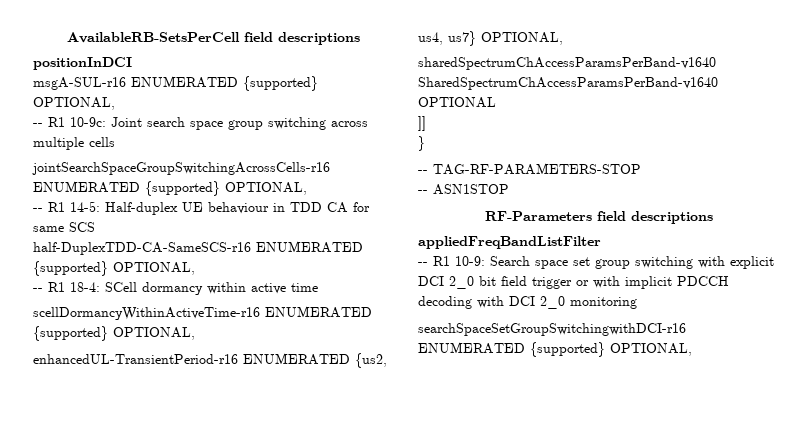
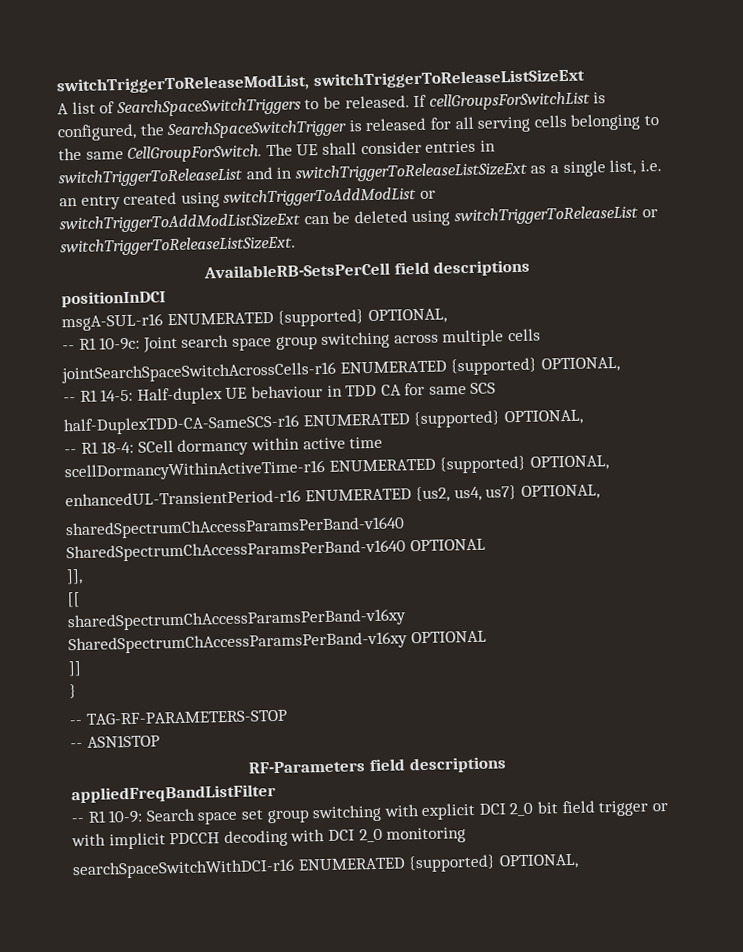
(67, 37) none -> [56,68,586,95] [57,91,607,118] [57,113,659,142] [58,140,496,163] [58,159,662,188] [59,187,436,210] [59,205,658,234] [60,235,296,257] switchTriggerToReleaseModList, switchTriggerToReleaseListSizeExt // A list of SearchSpaceSwitchTriggers to be released. If cellGroupsForSwitchList is configured, the SearchSpaceSwitchTrigger is released for all serving cells belonging to the same CellGroupForSwitch. The UE shall consider entries in switchTriggerToReleaseList and in switchTriggerToReleaseListSizeExt as a single list, i.e. an entry created using switchTriggerToAddModList or switchTriggerToAddModListSizeExt can be deleted using switchTriggerToReleaseList or switchTriggerToReleaseListSizeExt. //
[32,162,330,175] jointSearchSpaceGroupSwitchingAcrossCells-r16 -> [61,361,336,384] jointSearchSpaceSwitchAcrossCells-r16
(496, 102) none -> [66,568,83,585] [67,591,80,608] [67,608,487,655] // ]], // [[ // sharedSpectrumChAccessParamsPerBand-v16xy SharedSpectrumChAccessParamsPerBand-v16xy OPTIONAL
[418,323,686,336] searchSpaceSetGroupSwitchingwithDCI-r16 -> [72,858,295,880] searchSpaceSwitchWithDCI-r16

